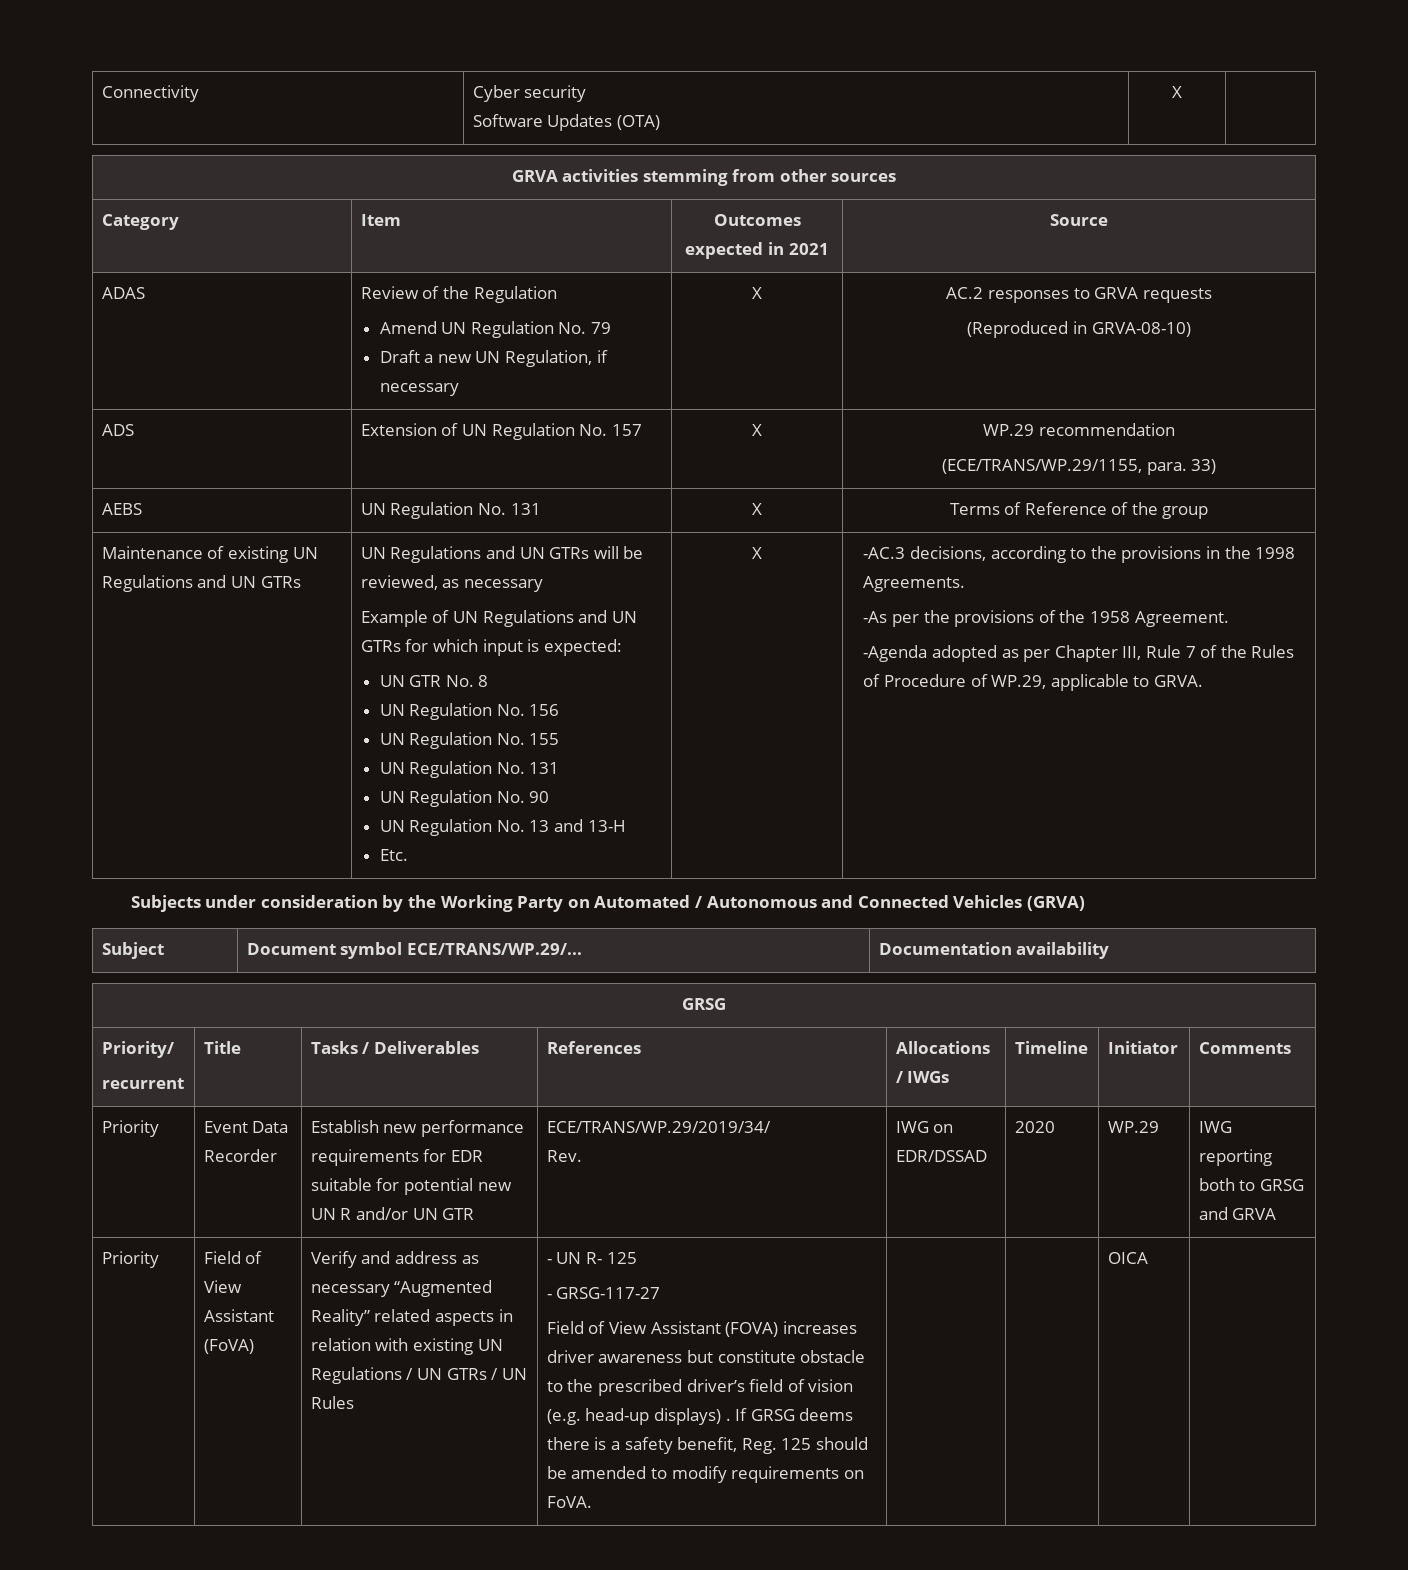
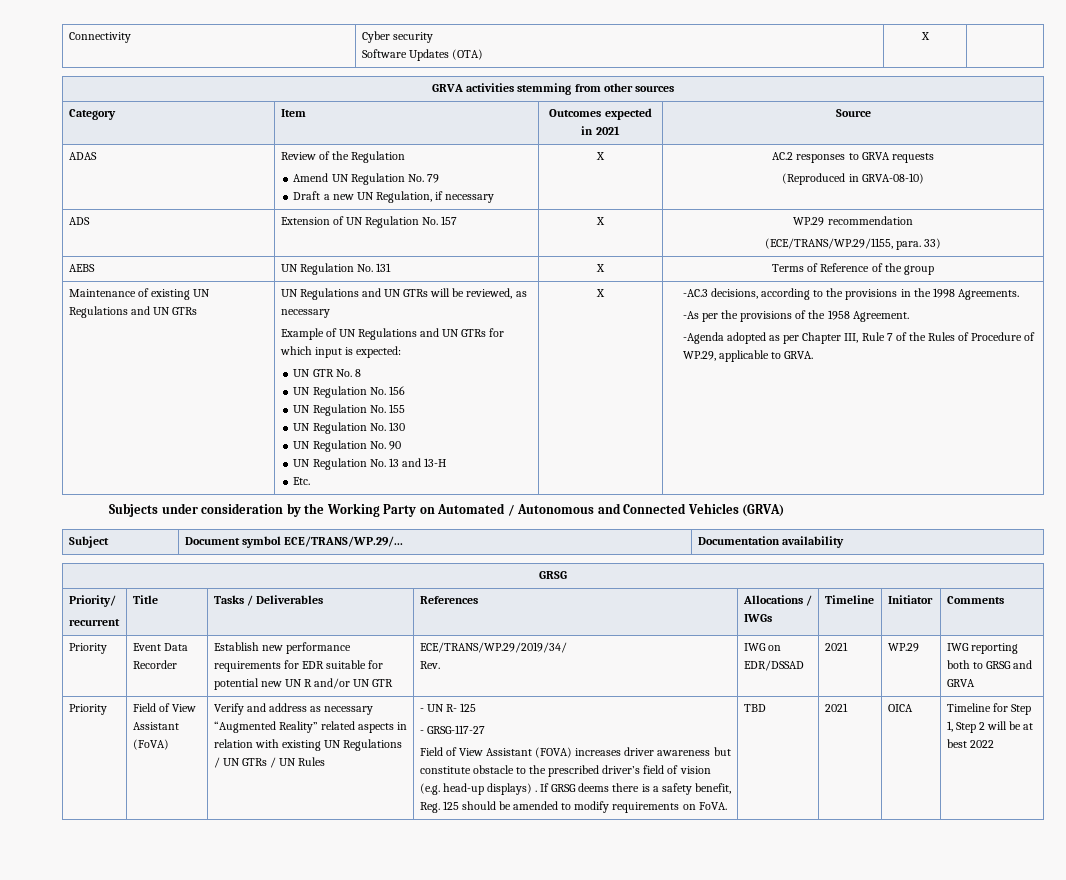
[529,762,560,774] 131 -> [388,422,405,431] 130
[1014,1121,1055,1133] 2020 -> [824,642,848,651] 2021
(592, 1502) | -> [743,704,766,712] [824,703,848,712] TBD | 2021
(1148, 1258) none -> [946,703,1031,715] [946,721,1034,733] [946,739,994,748] Timeline for Step 1, Step 2 will be at best 2022

